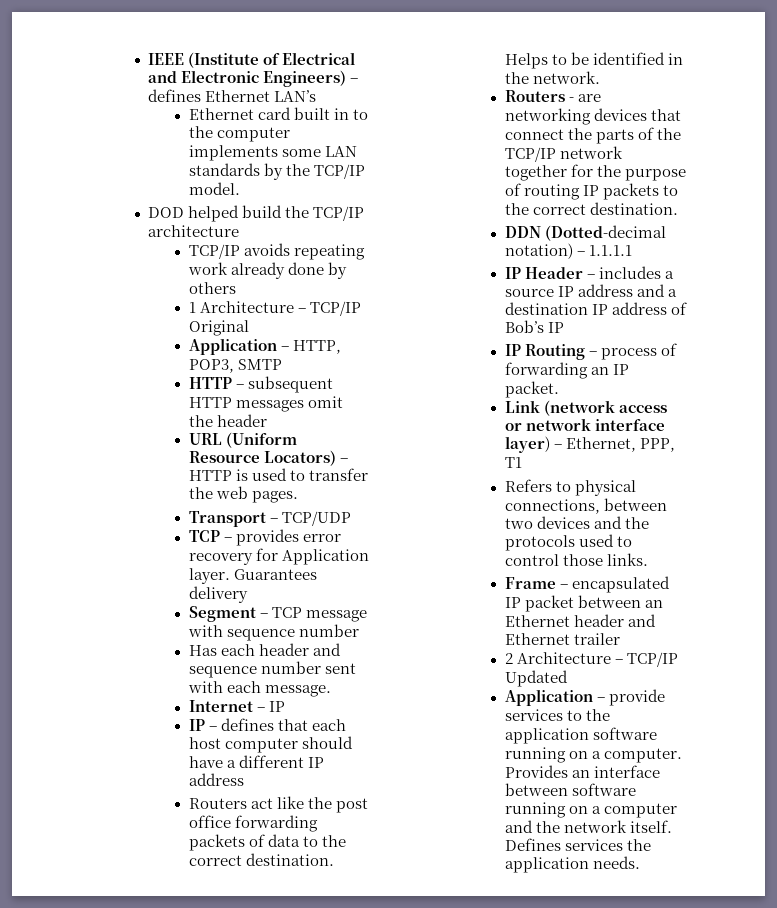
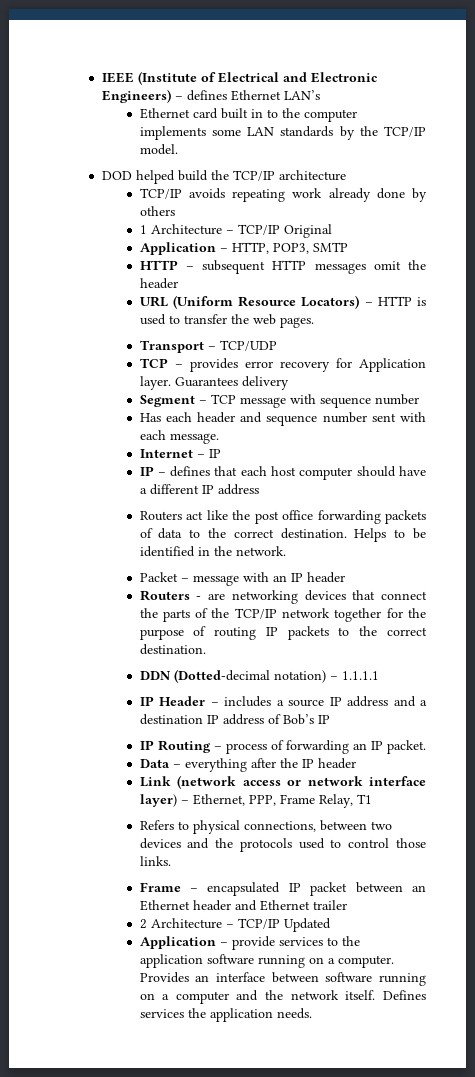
(600, 77) none -> [139,572,345,586] // Packet – message with an IP header
(559, 389) none -> [139,758,356,772] // Data – everything after the IP header
(675, 445) none -> [279,794,353,808] Frame Relay,

